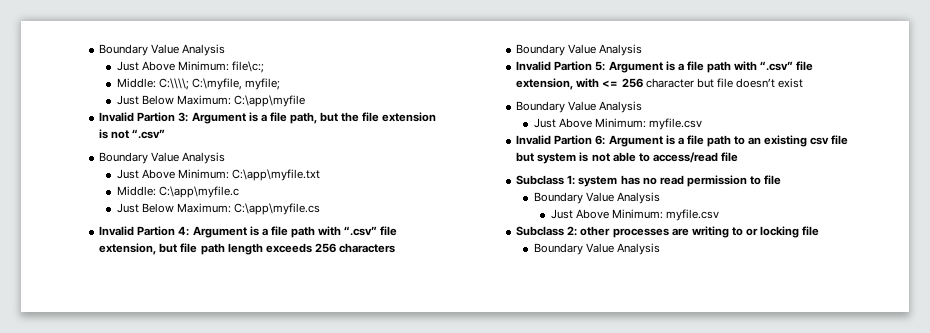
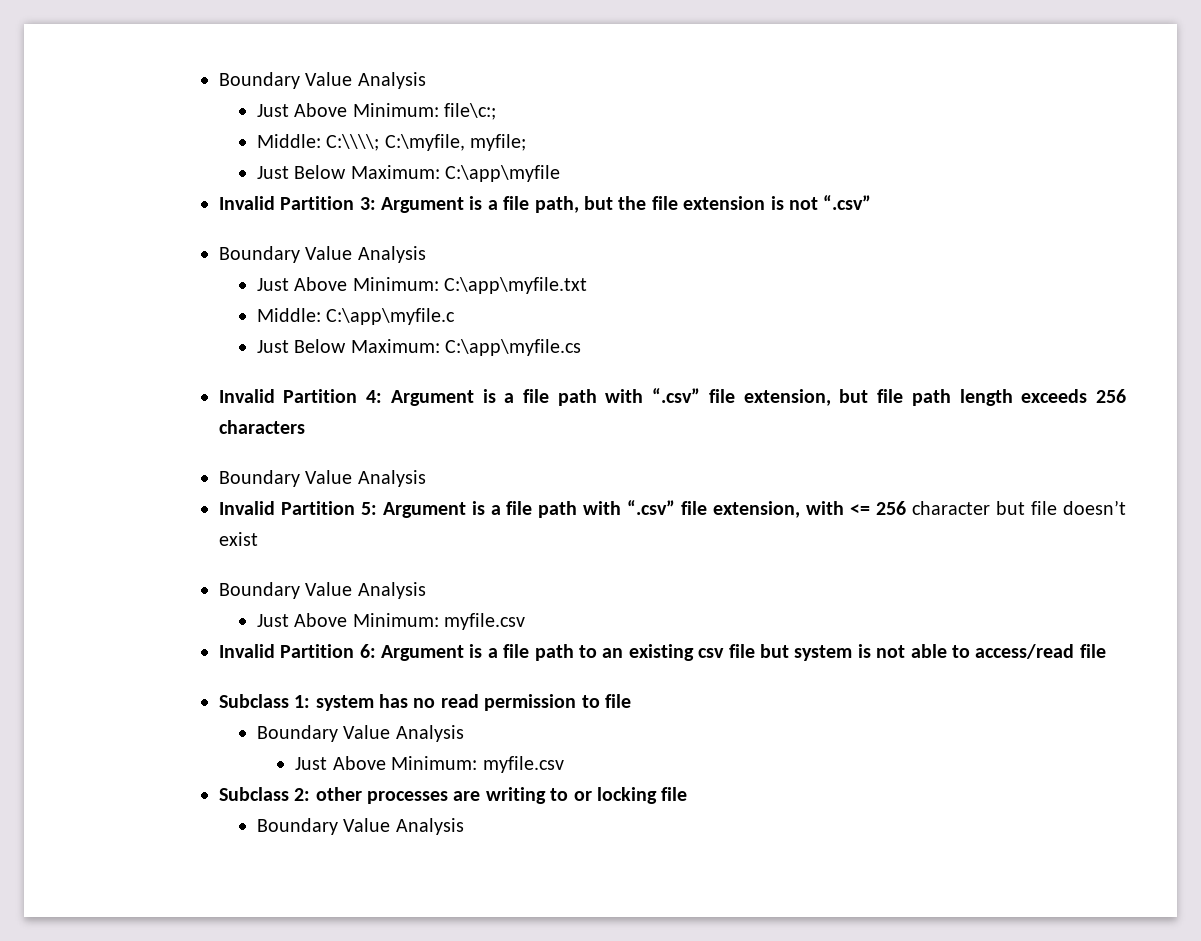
[137,112,176,122] Partion -> [280,196,355,210] Partition
[137,226,176,236] Partion -> [283,389,358,403] Partition
[554,61,593,71] Partion -> [280,501,355,515] Partition
[554,135,593,145] Partion -> [280,644,355,658] Partition

